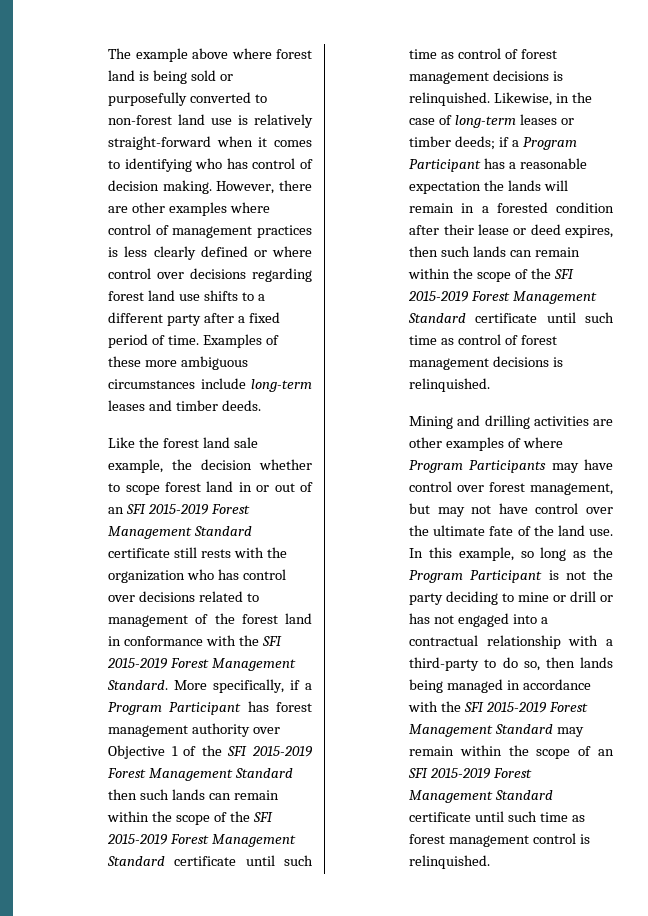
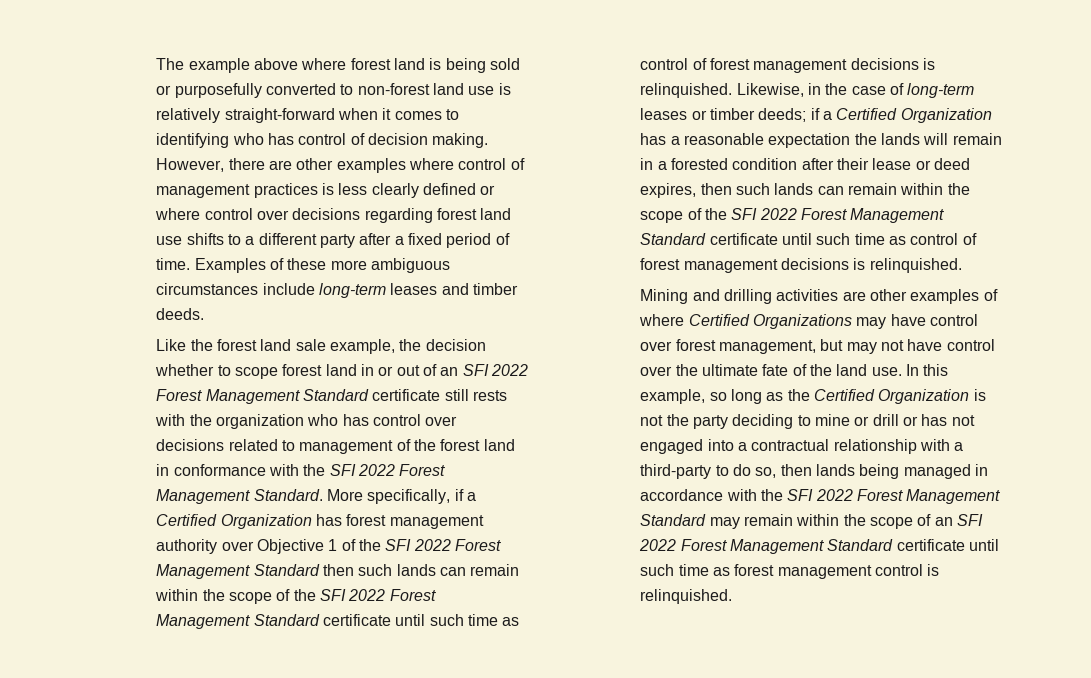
[147,504,209,515] 2015-2019 -> [490,364,528,376] 2022
[107,658,169,669] 2015-2019 -> [358,464,396,476] 2022
[108,702,242,715] Program Participant -> [156,514,312,529] Certified Organization
[252,746,313,757] 2015-2019 -> [413,539,451,551] 2022
[107,834,169,845] 2015-2019 -> [348,589,386,601] 2022
[522,137,577,150] [409,159,482,172] Program Participant -> [836,108,992,123] Certified Organization
[408,291,470,302] 2015-2019 -> [759,208,797,220] 2022
[409,460,547,473] Program Participants -> [688,314,853,329] Certified Organizations
[409,570,543,583] Program Participant -> [814,389,970,404] Certified Organization
[485,702,547,713] 2015-2019 -> [815,489,853,501] 2022
[430,768,492,779] 2015-2019 -> [639,539,677,551] 2022

